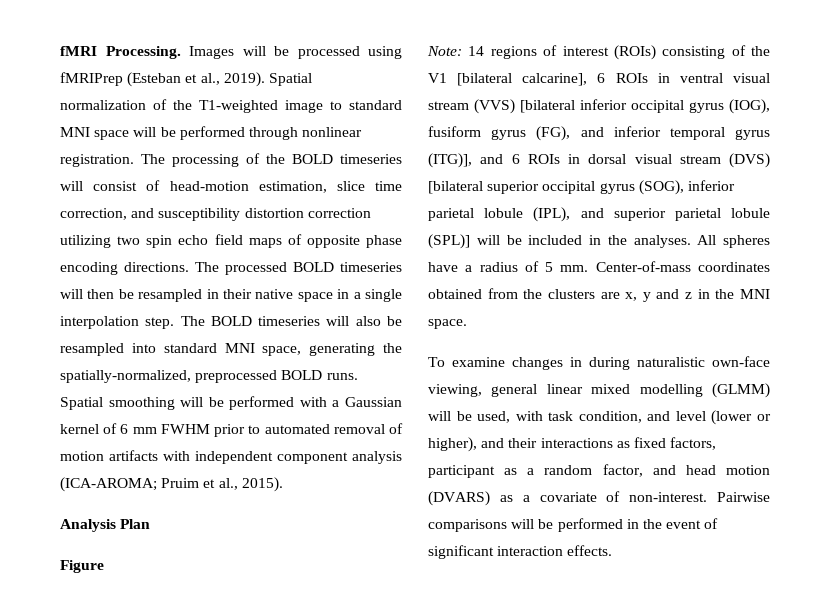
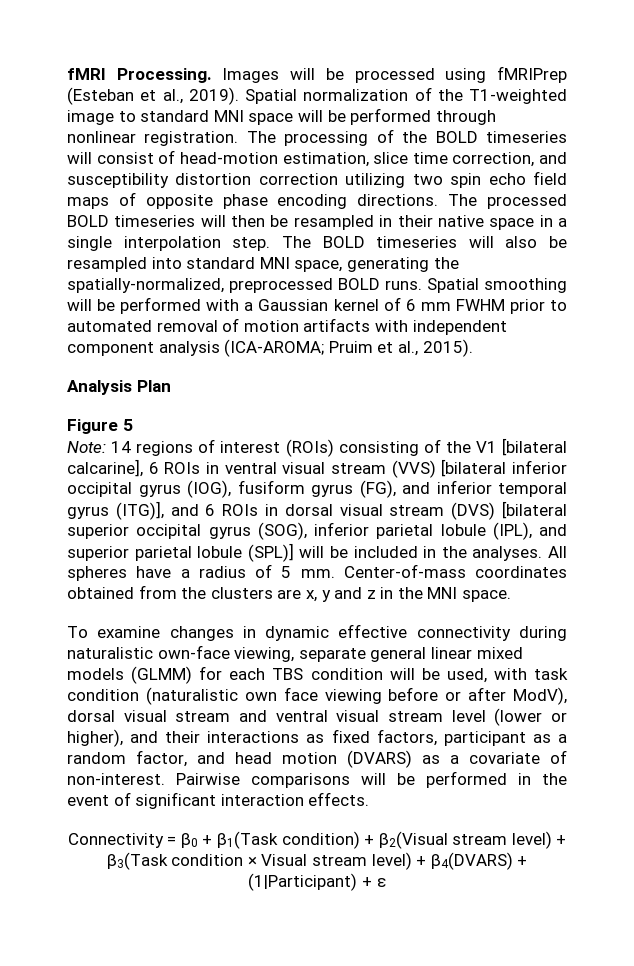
(104, 566) none -> [122,419,133,431] 5
(582, 362) none -> [265,624,511,641] dynamic effective connectivity
(482, 390) none -> [298,648,366,662] separate
[639,383,770,398] modelling (GLMM) -> [67,666,383,684] models (GLMM) for each TBS condition
[578,411,671,423] condition, and -> [67,687,567,705] [67,710,443,722] condition (naturalistic own face viewing before or after ModV), dorsal visual stream and ventral visual stream
(613, 550) none -> [67,831,567,849] [106,852,528,870] [248,873,386,891] // Connectivity = β0 + β1(Task condition) + β2(Visual stream level) + β3(Task condition × Visual stream level) + β4(DVARS) + (1|Participant) + ε

